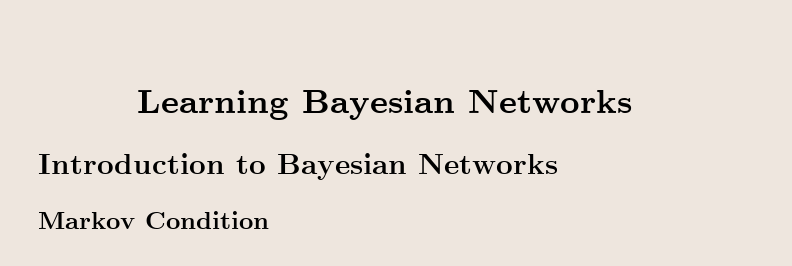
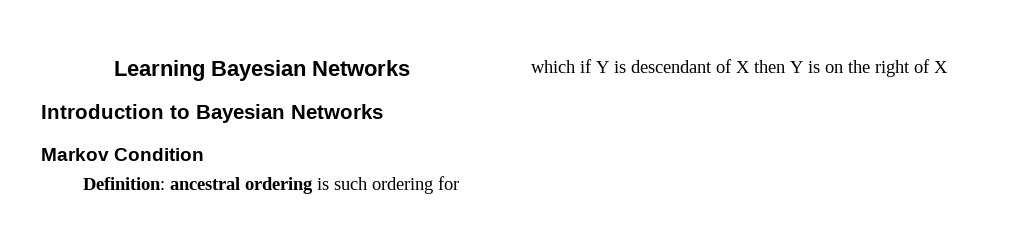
(269, 220) none -> [82,176,459,194] [531,59,948,77] // Definition: ancestral ordering is such ordering for which if Y is descendant of X then Y is on the right of X

